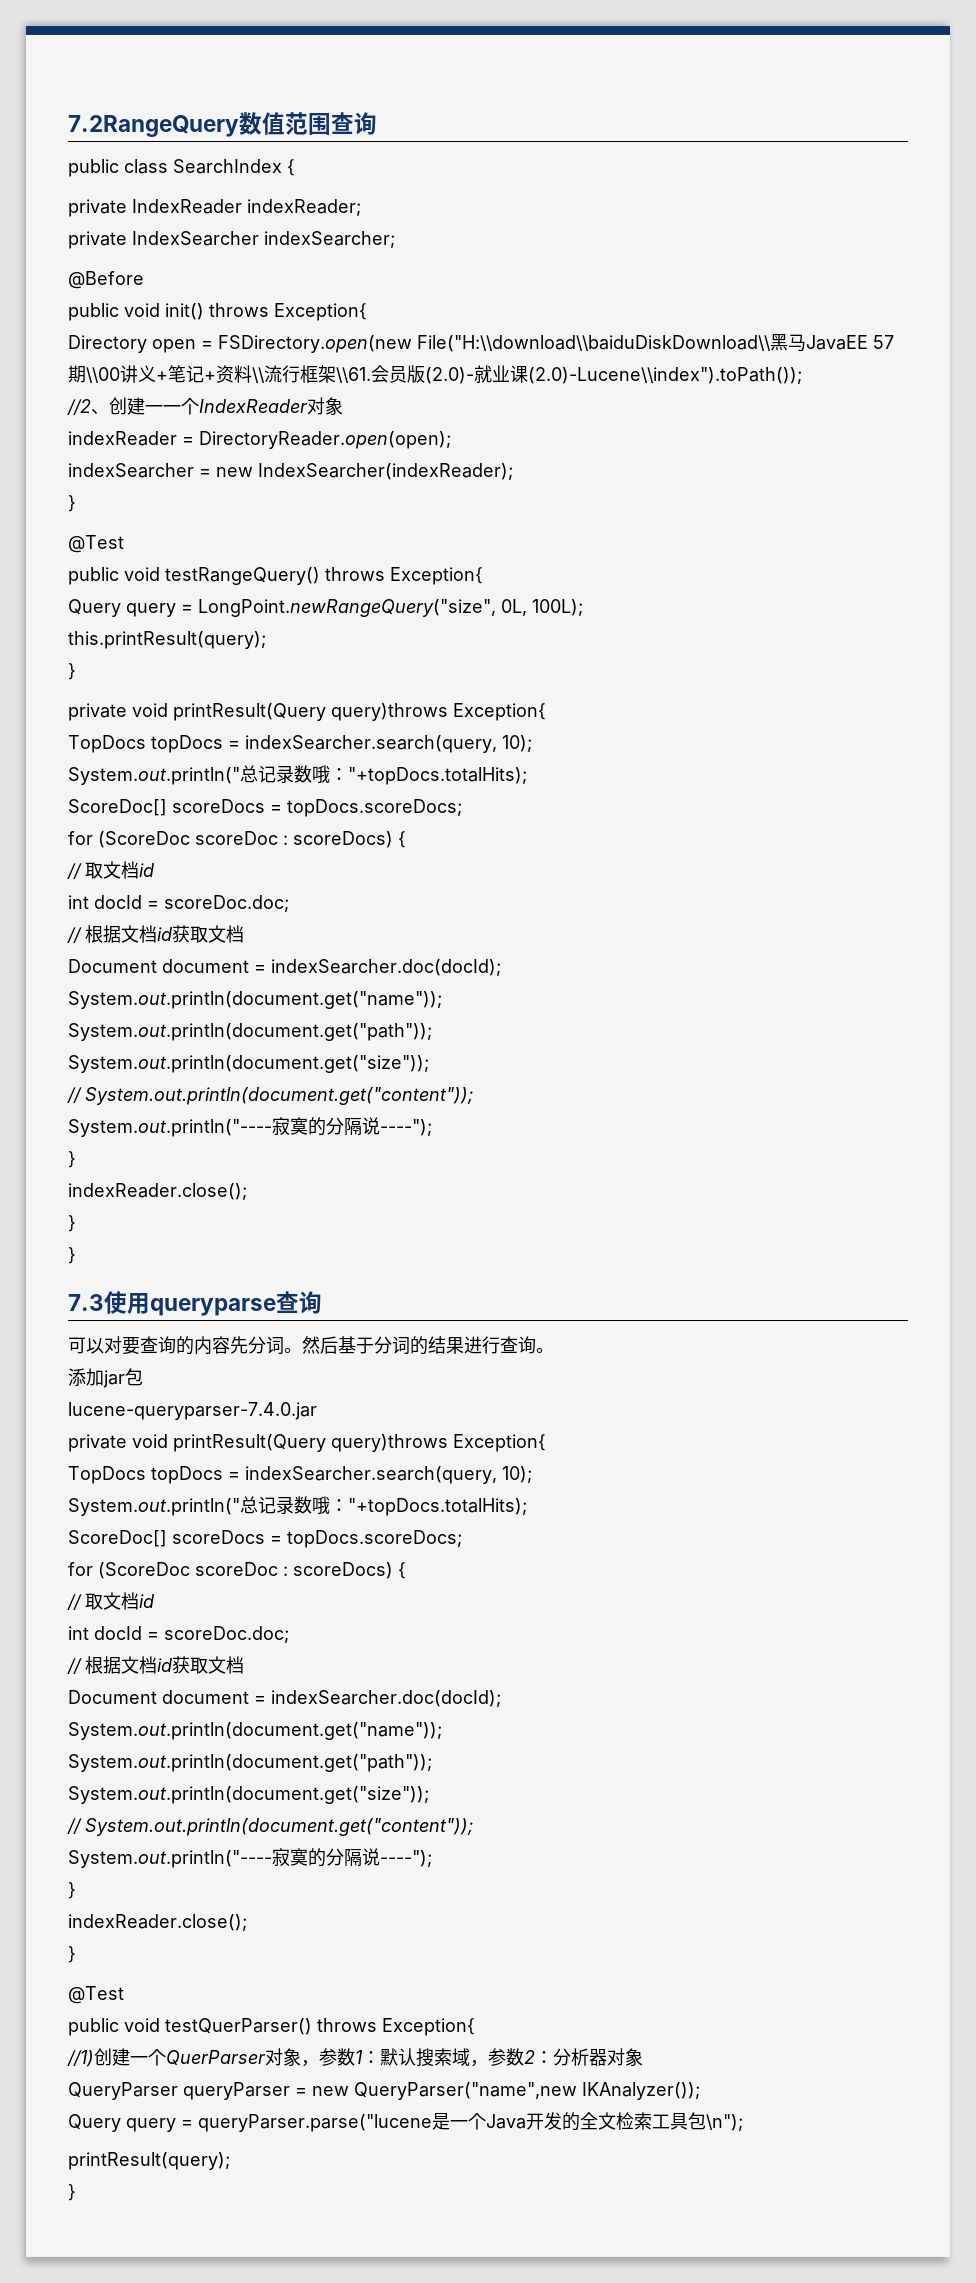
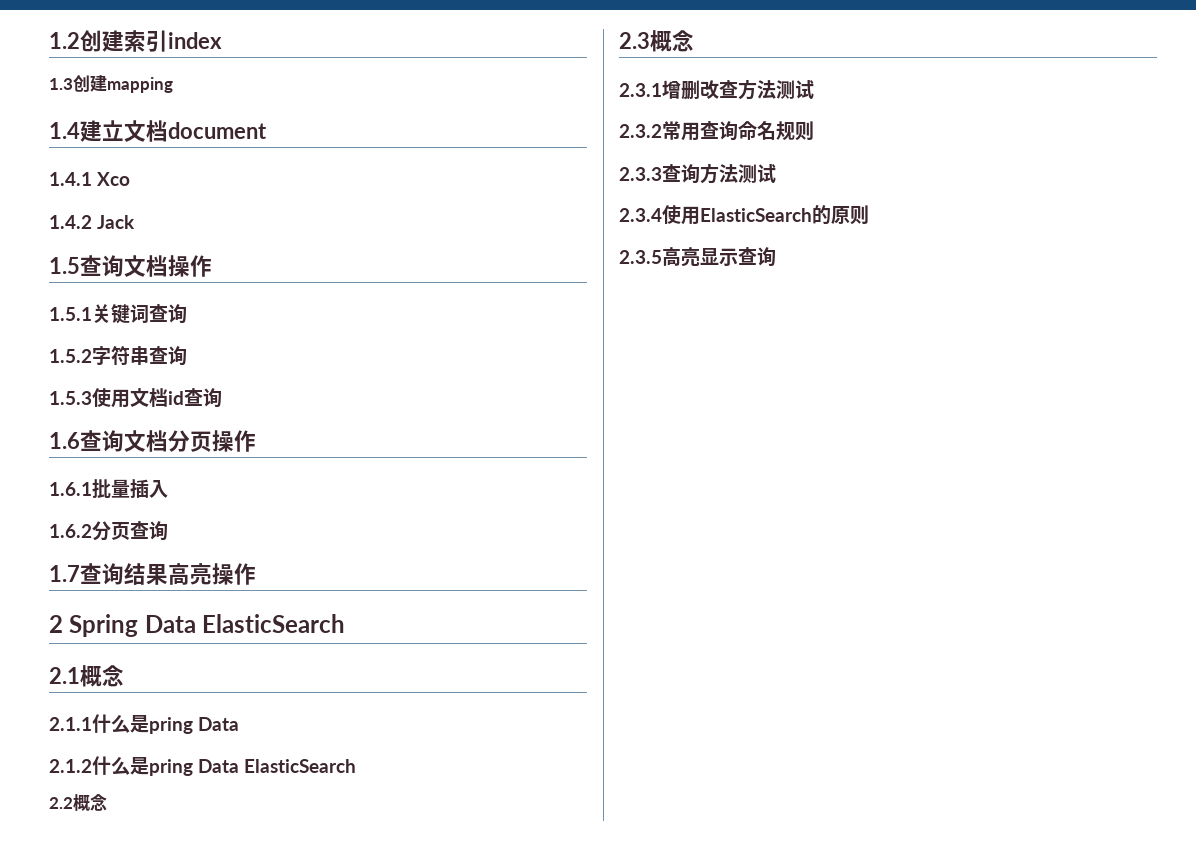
[68,112,377,137] [68,159,295,177] [68,199,361,217] [68,231,395,249] [68,271,144,289] [68,303,367,321] [68,334,894,353] [68,365,802,384] [67,397,343,415] [68,431,451,449] [68,463,513,480] [68,495,76,512] [68,535,124,553] [68,567,483,585] [68,599,583,617] [68,631,266,649] [68,663,76,680] [68,703,546,721] [68,735,532,753] [68,765,527,785] [68,799,462,817] [68,831,406,848] [67,861,154,879] [68,895,289,912] [67,925,244,943] [68,959,501,976] [68,991,442,1009] [68,1023,432,1041] [68,1055,429,1073] [67,1087,473,1105] [68,1117,432,1137] [68,1151,76,1168] [68,1183,247,1200] [68,1215,76,1232] [68,1247,76,1264] [68,1291,322,1316] [68,1336,554,1355] [68,1368,143,1388] [68,1402,317,1420] [68,1434,546,1452] [68,1466,532,1484] [68,1496,527,1516] [68,1530,462,1548] [68,1562,406,1579] [67,1592,154,1610] [68,1626,289,1643] [67,1656,244,1674] [68,1690,501,1707] [68,1722,442,1740] [68,1754,432,1772] [68,1786,429,1804] [67,1818,473,1836] [68,1848,432,1868] [68,1882,76,1899] [68,1914,247,1931] [68,1946,76,1963] [68,1986,124,2004] [68,2018,475,2036] [67,2048,643,2067] [68,2082,700,2100] [68,2112,743,2132] [68,2152,230,2170] [68,2184,76,2201] 7.2RangeQuery数值范围查询 // public class SearchIndex { // private IndexReader indexReader; // private IndexSearcher indexSearcher; // @Before // public void init() throws Exception{ // Directory open = FSDirectory.open(new File("H:\\download\\baiduDiskDownload\\黑马JavaEE 57期\\00讲义+笔记+资料\\流行框架\\61.会员版(2.0)-就业课(2.0)-Lucene\\index").toPath()); // //2、创建一一个IndexReader对象 // indexReader = DirectoryReader.open(open); // indexSearcher = new IndexSearcher(indexReader); // } // @Test // public void testRangeQuery() throws Exception{ // Query query = LongPoint.newRangeQuery("size", 0L, 100L); // this.printResult(query); // } // private void printResult(Query query)throws Exception{ // TopDocs topDocs = indexSearcher.search(query, 10); // System.out.println("总记录数哦："+topDocs.totalHits); // ScoreDoc[] scoreDocs = topDocs.scoreDocs; // for (ScoreDoc scoreDoc : scoreDocs) { // // 取文档id // int docId = scoreDoc.doc; // // 根据文档id获取文档 // Document document = indexSearcher.doc(docId); // System.out.println(document.get("name")); // System.out.println(document.get("path")); // System.out.println(document.get("size")); // // System.out.println(document.get("content")); // System.out.println("----寂寞的分隔说----"); // } // indexReader.close(); // } // } // 7.3使用queryparse查询 // 可以对要查询的内容先分词。然后基于分词的结果进行查询。 // 添加jar包 // lucene-queryparser-7.4.0.jar // private void printResult(Query query)throws Exception{ // TopDocs topDocs = indexSearcher.search(query, 10); // System.out.println("总记录数哦："+topDocs.totalHits); // ScoreDoc[] scoreDocs = topDocs.scoreDocs; // for (ScoreDoc scoreDoc : scoreDocs) { // // 取文档id // int docId = scoreDoc.doc; // // 根据文档id获取文档 // Document document = indexSearcher.doc(docId); // System.out.println(document.get("name")); // System.out.println(document.get("path")); // System.out.println(document.get("size")); // // System.out.println(document.get("content")); // System.out.println("----寂寞的分隔说----"); // } // indexReader.close(); // } // @Test // public void testQuerParser() throws Exception{ // //1)创建一个QuerParser对象，参数1：默认搜索域，参数2：分析器对象 // QueryParser queryParser = new QueryParser("name",new IKAnalyzer()); // Query query = queryParser.parse("lucene是一个Java开发的全文检索工具包\n"); // printResult(query); // } -> [49,30,222,52] [49,75,173,93] [49,120,267,142] [49,172,131,186] [49,215,136,229] [49,255,212,277] [49,304,187,324] [49,346,187,366] [49,388,222,408] [49,430,256,452] [49,479,168,498] [49,521,168,541] [49,563,256,585] [49,614,346,637] [49,665,124,687] [49,714,240,734] [49,756,357,776] [49,794,107,811] [619,30,694,52] [619,79,814,100] [619,121,814,141] [619,163,776,184] [619,205,869,225] [619,247,776,267] 1.2创建索引index // 1.3创建mapping // 1.4建立文档document // 1.4.1 Xco // 1.4.2 Jack // 1.5查询文档操作 // 1.5.1关键词查询 // 1.5.2字符串查询 // 1.5.3使用文档id查询 // 1.6查询文档分页操作 // 1.6.1批量插入 // 1.6.2分页查询 // 1.7查询结果高亮操作 // 2 Spring Data ElasticSearch // 2.1概念 // 2.1.1什么是pring Data // 2.1.2什么是pring Data ElasticSearch // 2.2概念 // 2.3概念 // 2.3.1增删改查方法测试 // 2.3.2常用查询命名规则 // 2.3.3查询方法测试 // 2.3.4使用ElasticSearch的原则 // 2.3.5高亮显示查询

